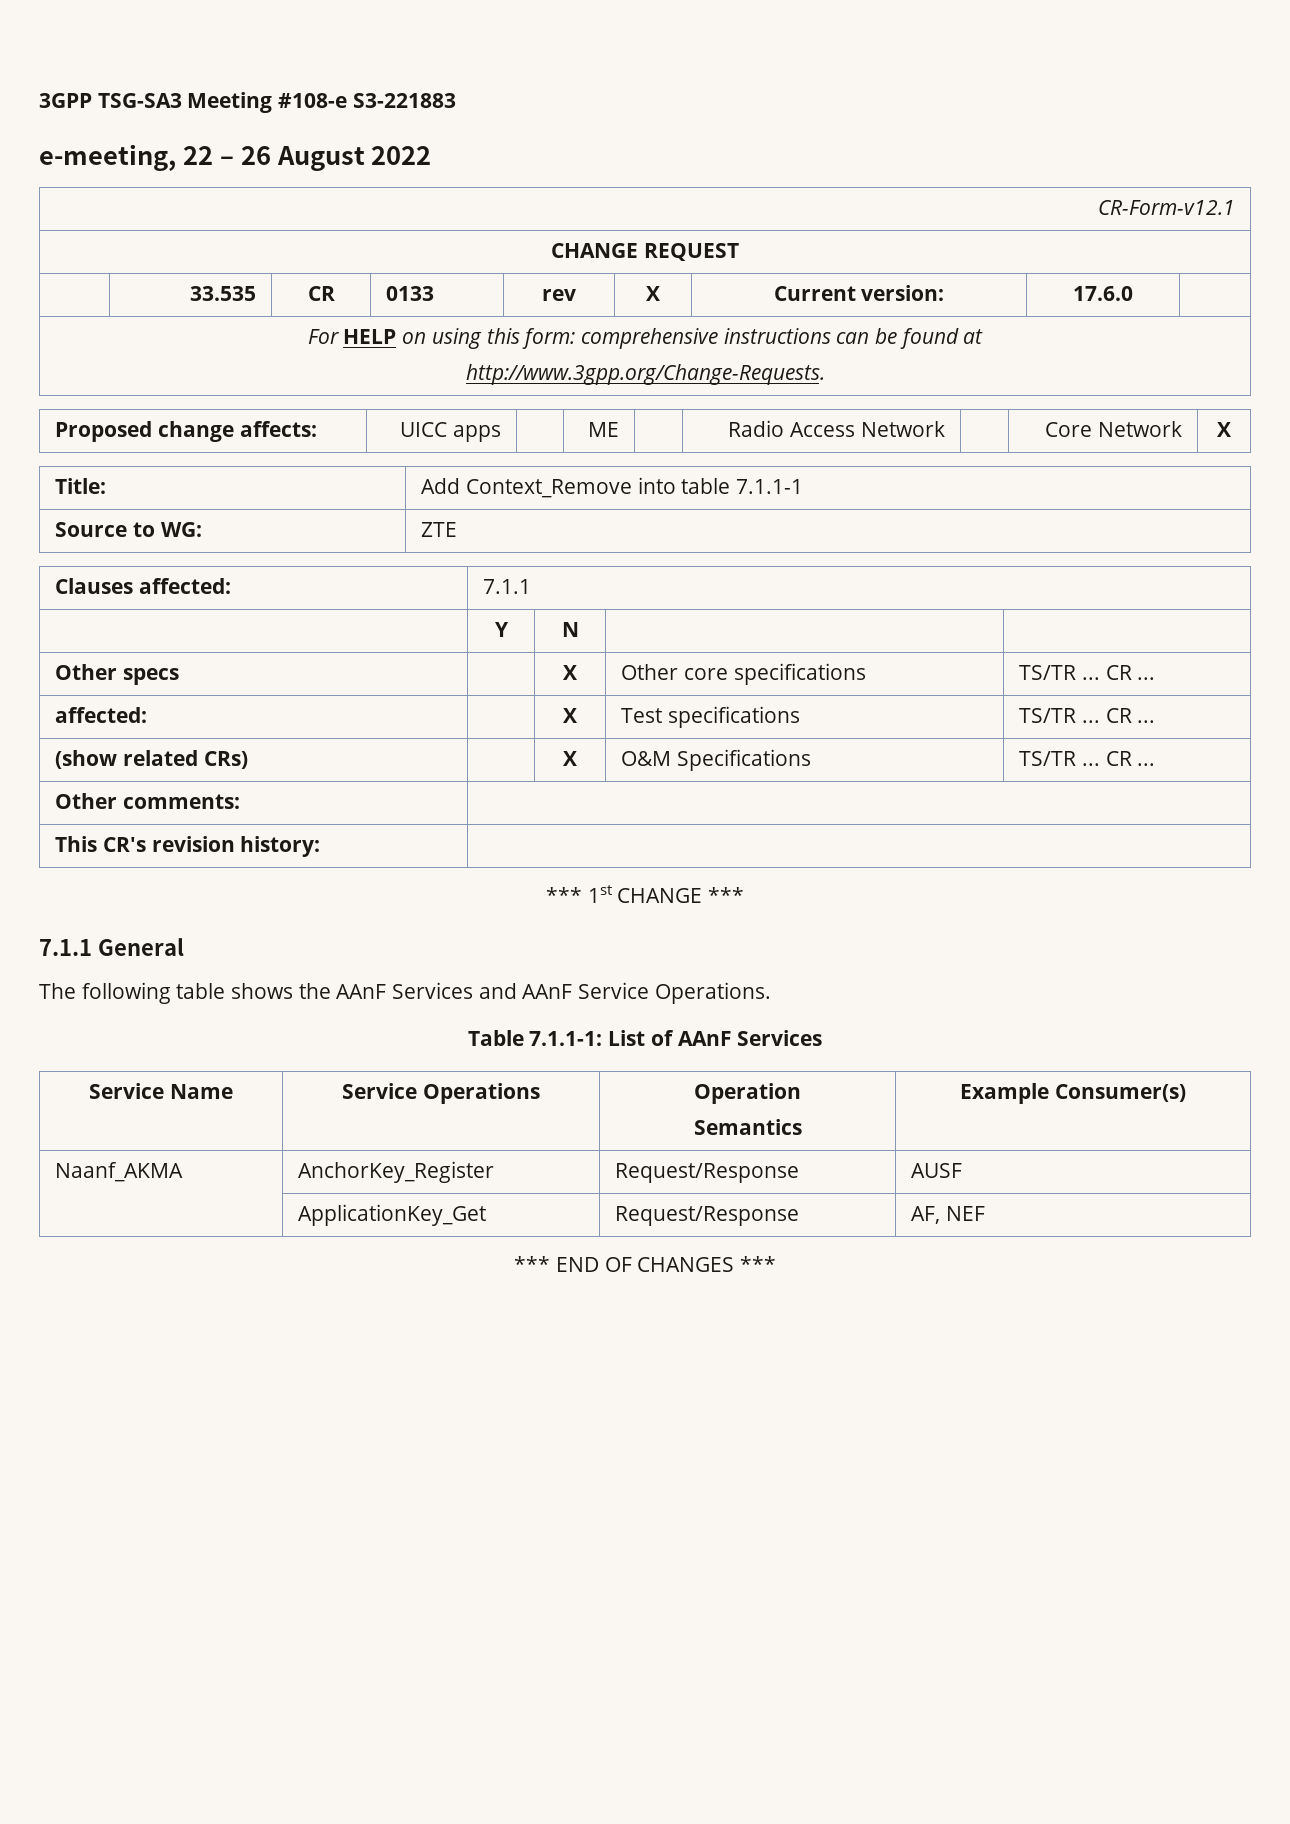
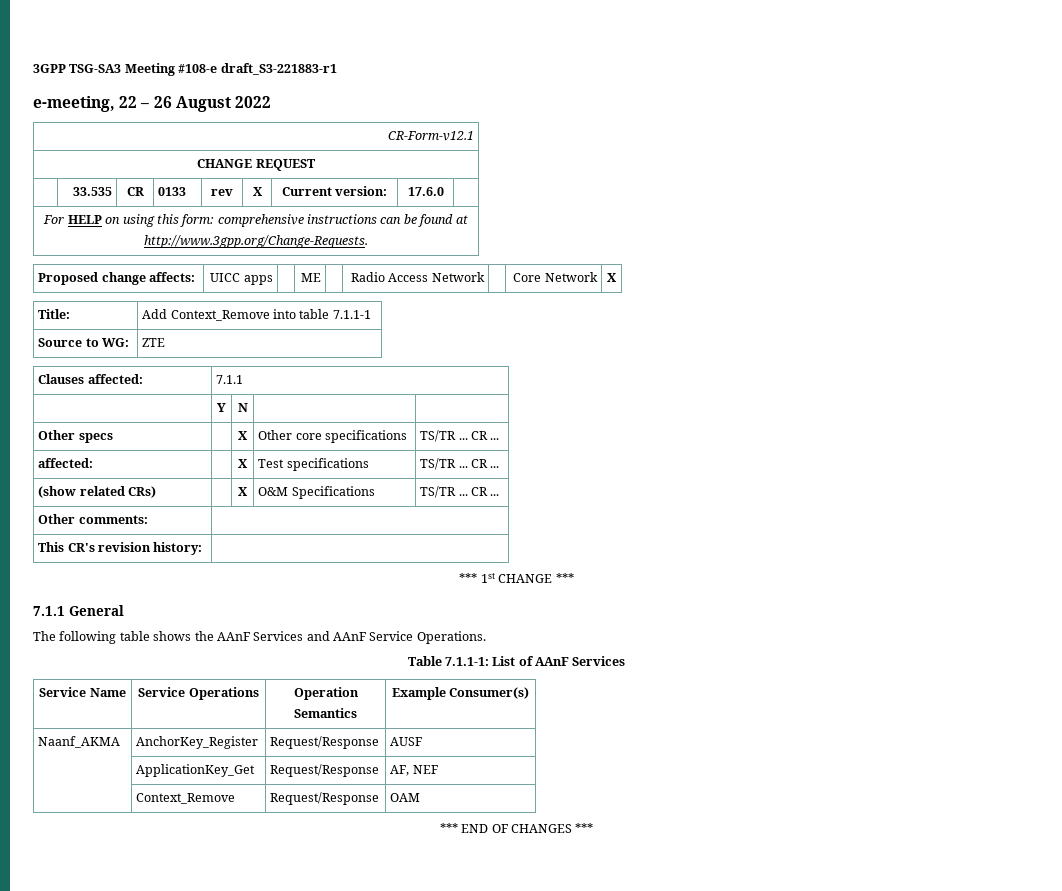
[352,93,456,108] S3-221883 -> [220,63,337,75] draft_S3-221883-r1
(986, 1213) none -> [136,793,236,804] [270,792,380,805] [390,793,421,802] // | Context_Remove | Request/Response | OAM

